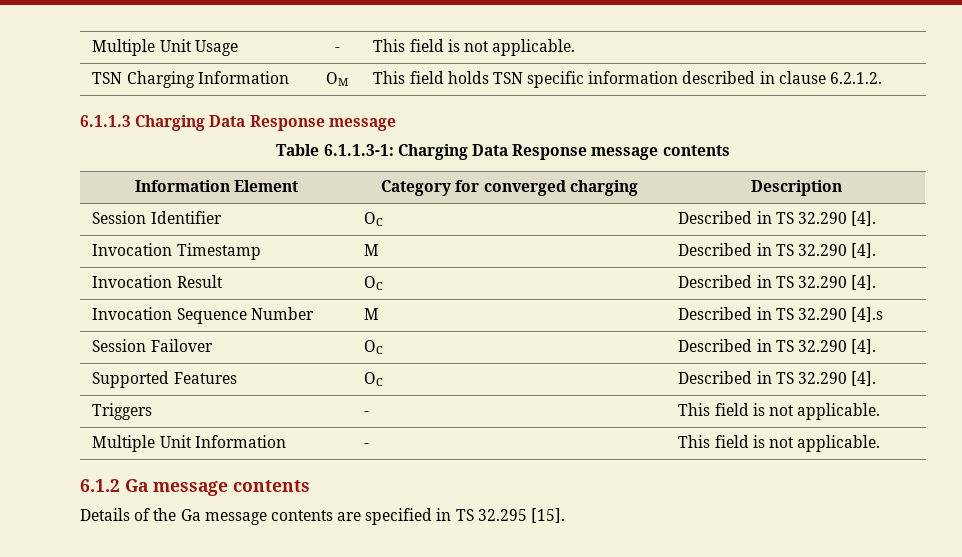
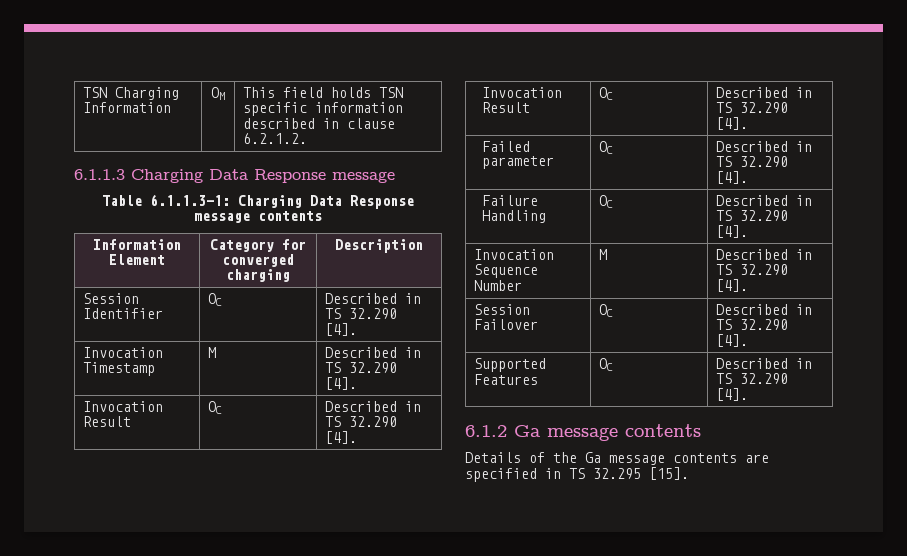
[92,39,238,56] [334,47,340,52] [373,39,576,56] Multiple Unit Usage | - | This field is not applicable. // -> (82, 92) none
(877, 282) none -> [482,87,563,98] [482,102,531,113] [598,87,613,100] [715,87,812,98] [715,102,788,113] [715,117,748,130] [482,141,531,152] [482,156,555,169] [598,141,613,154] [715,141,812,152] [715,156,788,167] [715,171,748,184] [482,195,539,206] [482,210,547,223] [598,195,613,208] [715,195,812,206] [715,210,788,221] [715,225,748,238] // Invocation Result | OC | Described in TS 32.290 [4]. // Failed parameter | OC | Described in TS 32.290 [4]. // Failure Handling | OC | Described in TS 32.290 [4].
[851,307,884,322] [4].s -> [715,279,748,292] [4].
[92,403,153,420] [364,411,370,416] [678,403,881,420] [92,435,286,452] [364,443,370,448] [678,435,881,452] // Triggers | - | This field is not applicable. // Multiple Unit Information | - | This field is not applicable. -> (748, 394) none

